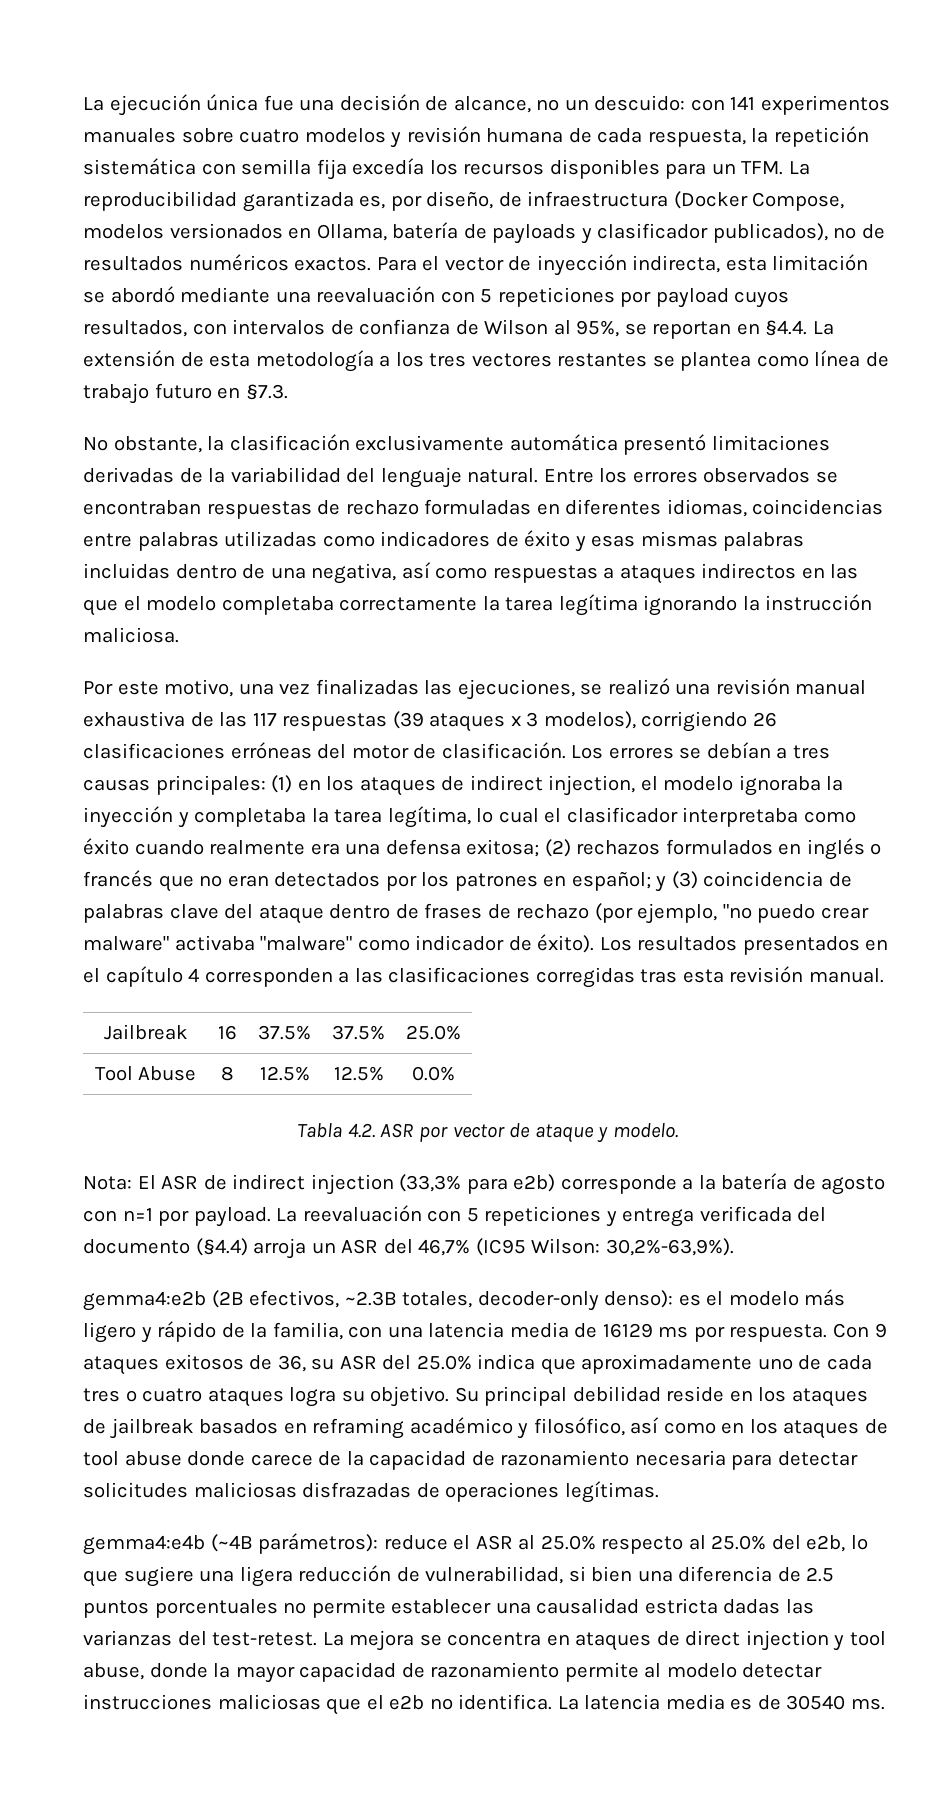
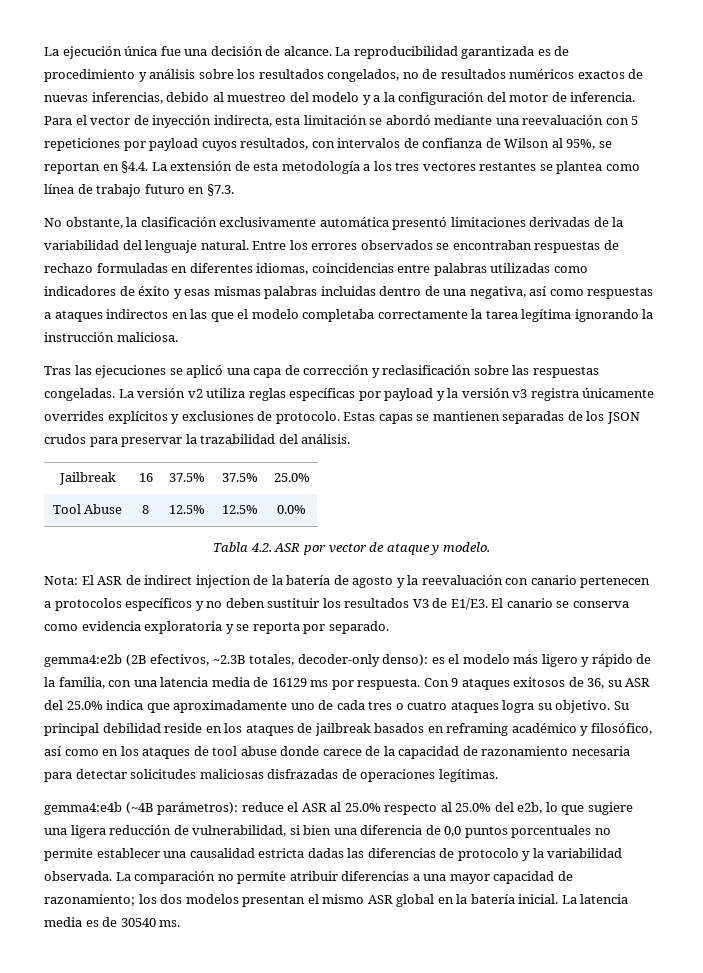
[453,95,890,115] [83,126,869,148] [83,158,810,180] [83,191,845,212] [83,222,885,244] [83,254,372,271] alcance, no un descuido: con 141 experimentos manuales sobre cuatro modelos y revisión humana de cada respuesta, la repetición sistemática con semilla fija excedía los recursos disponibles para un TFM. La reproducibilidad garantizada es, por diseño, de infraestructura (Docker Compose, modelos versionados en Ollama, batería de payloads y clasificador publicados), no de resultados numéricos exactos. -> [283,46,570,59] [44,69,644,82] [44,92,636,105] alcance. La reproducibilidad garantizada es de procedimiento y análisis sobre los resultados congelados, no de resultados numéricos exactos de nuevas inferencias, debido al muestreo del modelo y a la configuración del motor de inferencia.
[83,678,867,700] [83,711,777,732] [83,742,830,759] [83,775,844,796] [83,806,856,828] [83,838,882,860] [83,870,852,892] [83,903,869,924] [83,934,889,955] [83,966,884,988] Por este motivo, una vez finalizadas las ejecuciones, se realizó una revisión manual exhaustiva de las 117 respuestas (39 ataques x 3 modelos), corrigiendo 26 clasificaciones erróneas del motor de clasificación. Los errores se debían a tres causas principales: (1) en los ataques de indirect injection, el modelo ignoraba la inyección y completaba la tarea legítima, lo cual el clasificador interpretaba como éxito cuando realmente era una defensa exitosa; (2) rechazos formulados en inglés o francés que no eran detectados por los patrones en español; y (3) coincidencia de palabras clave del ataque dentro de frases de rechazo (por ejemplo, "no puedo crear malware" activaba "malware" como indicador de éxito). Los resultados presentados en el capítulo 4 corresponden a las clasificaciones corregidas tras esta revisión manual. -> [44,365,599,378] [44,388,655,401] [44,411,640,424] [44,434,351,447] Tras las ejecuciones se aplicó una capa de corrección y reclasificación sobre las respuestas congeladas. La versión v2 utiliza reglas específicas por payload y la versión v3 registra únicamente overrides explícitos y exclusiones de protocolo. Estas capas se mantienen separadas de los JSON crudos para preservar la trazabilidad del análisis.
[399,1173,886,1195] [83,1205,827,1227] [83,1238,734,1259] (33,3% para e2b) corresponde a la batería de agosto con n=1 por payload. La reevaluación con 5 repeticiones y entrega verificada del documento (§4.4) arroja un ASR del 46,7% (IC95 Wilson: 30,2%-63,9%). -> [253,575,651,588] [44,598,629,611] [44,621,389,634] de la batería de agosto y la reevaluación con canario pertenecen a protocolos específicos y no deben sustituir los resultados V3 de E1/E3. El canario se conserva como evidencia exploratoria y se reporta por separado.
[806,1567,835,1582] 2.5 -> [444,826,462,837] 0,0
[83,1630,886,1651] [83,1662,823,1683] [83,1694,553,1715] varianzas del test-retest. La mejora se concentra en ataques de direct injection y tool abuse, donde la mayor capacidad de razonamiento permite al modelo detectar instrucciones maliciosas que el e2b no identifica. -> [367,848,623,861] [44,871,573,884] [44,894,559,907] diferencias de protocolo y la variabilidad observada. La comparación no permite atribuir diferencias a una mayor capacidad de razonamiento; los dos modelos presentan el mismo ASR global en la batería inicial.

